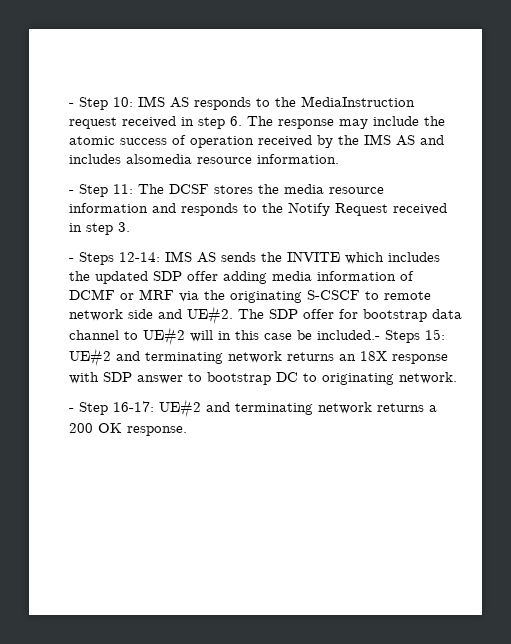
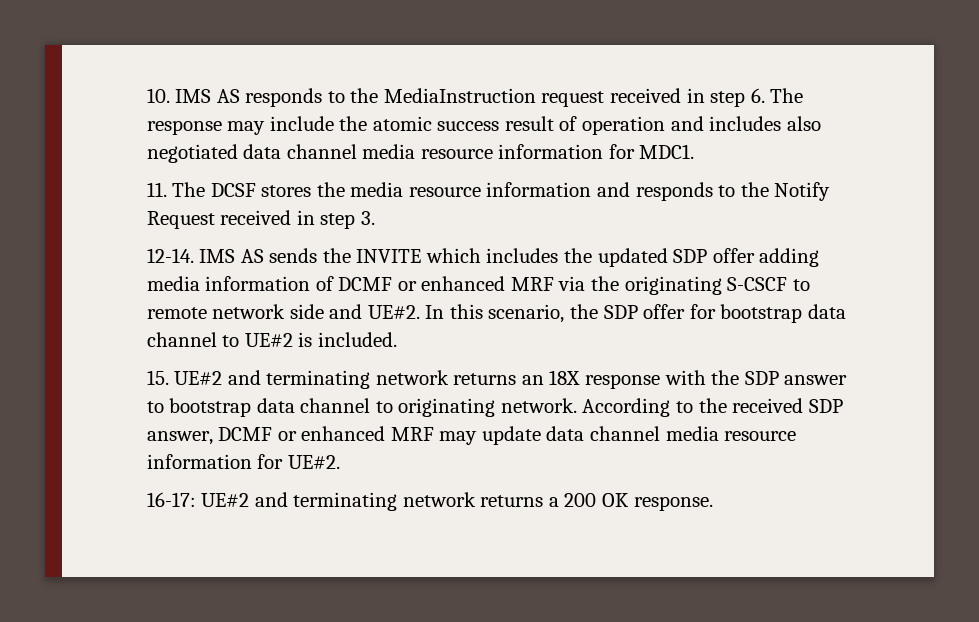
[69,97,134,110] - Step 10: -> [146,88,170,103] 10.
(168, 141) none -> [504,116,554,131] result
[258,134,445,148] [69,154,340,164] [69,184,134,197] received by the IMS AS and includes alsomedia resource information. // - Step 11: -> [670,116,821,131] [146,144,695,163] [146,182,167,197] and includes also negotiated data channel media resource information for MDC1. // 11.
[69,252,161,265] - Steps 12-14: -> [146,248,194,263] 12-14.
(135, 296) none -> [421,276,506,291] enhanced
[238,309,265,319] The -> [425,304,598,323] In this scenario, the
[190,329,446,343] will in this case be included.- Steps 15: -> [298,332,397,347] [146,370,169,385] is included. // 15.
(100, 378) none -> [711,370,740,385] the
[276,372,299,382] DC -> [256,398,371,413] data channel
[69,402,109,415] // - Step -> [582,398,843,417] [146,426,797,445] [146,454,340,469] According to the received SDP answer, DCMF or enhanced MRF may update data channel media resource information for UE#2. //

